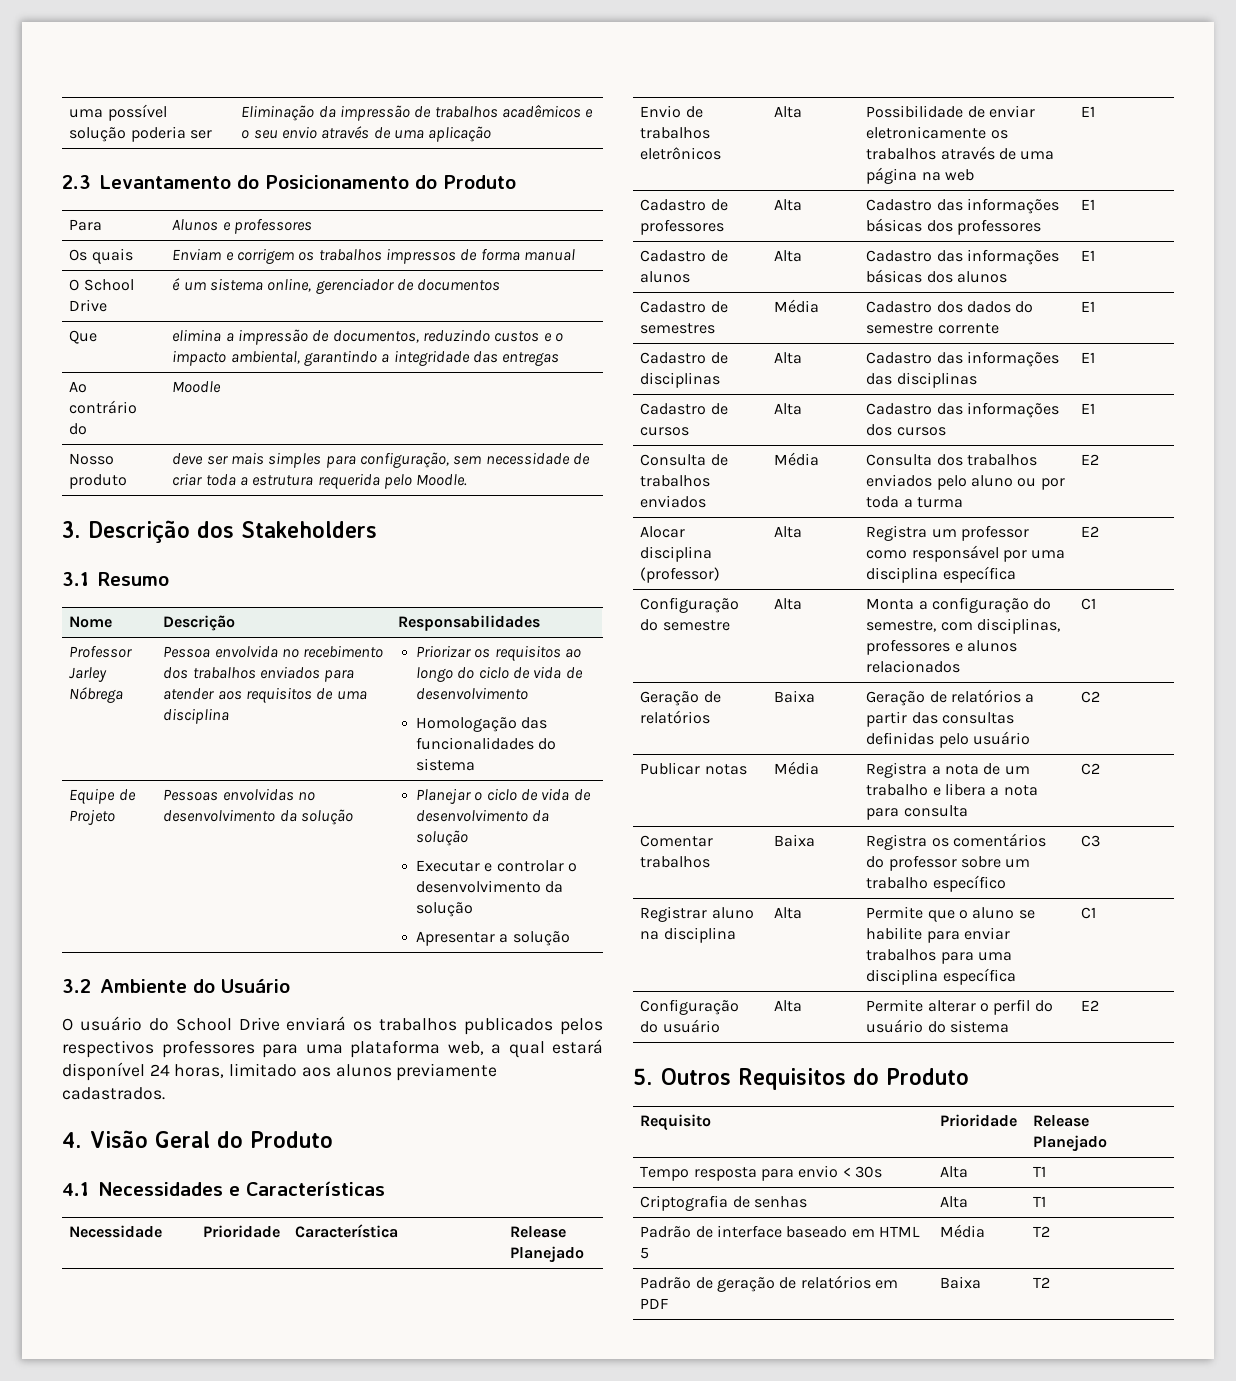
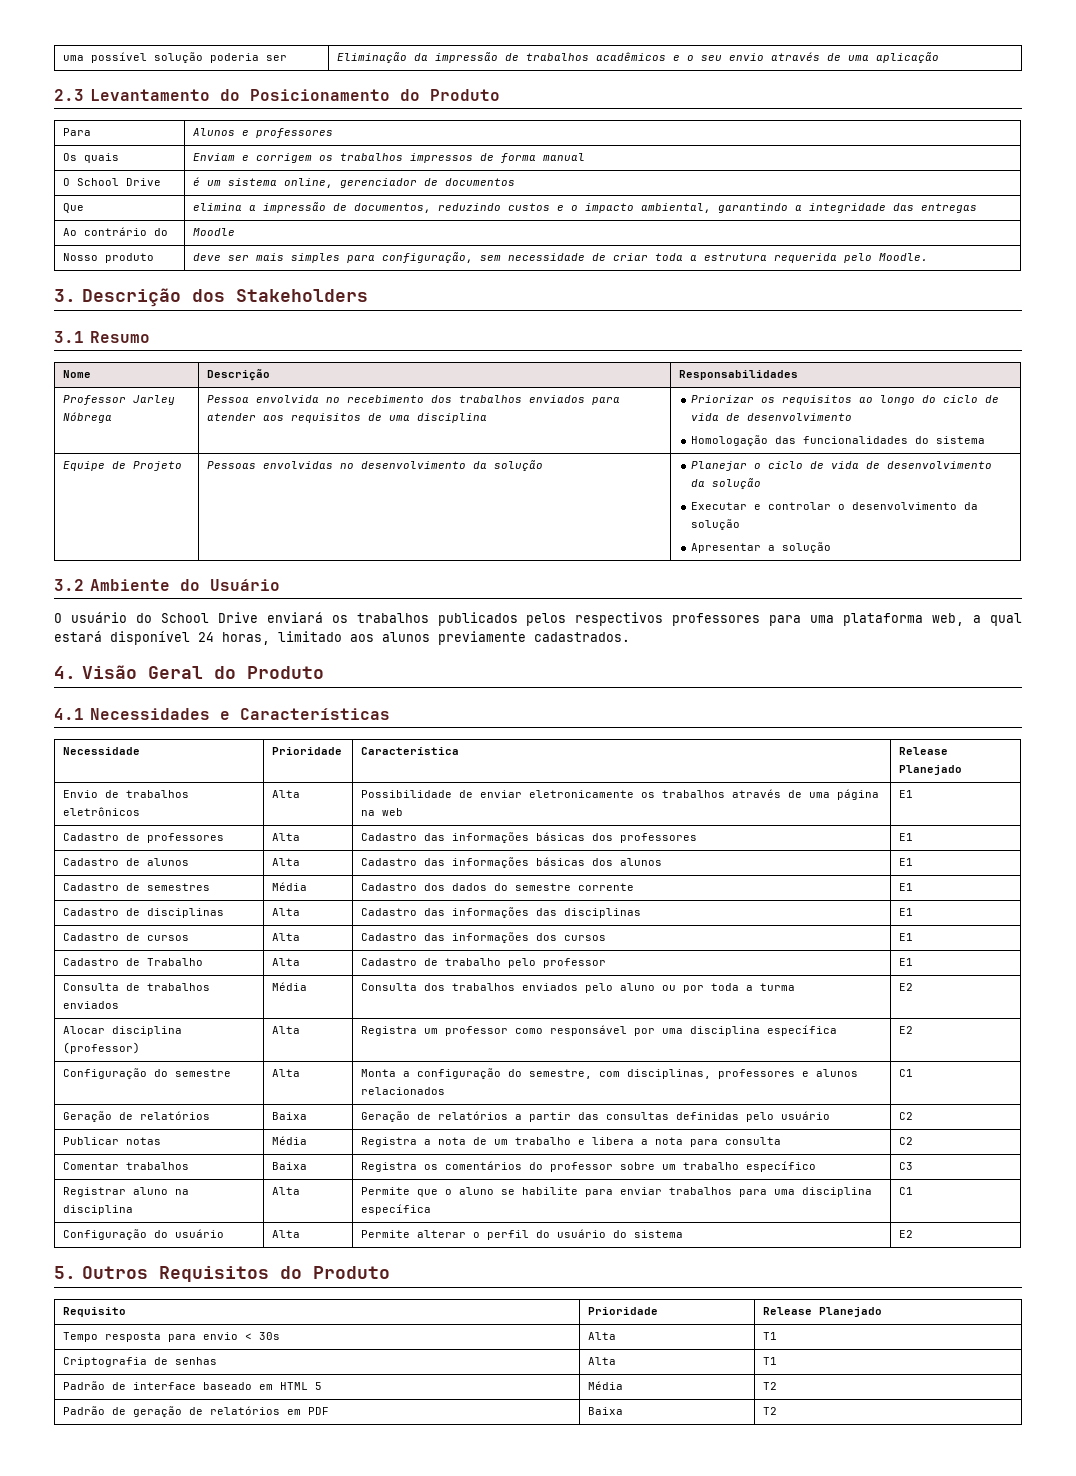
(1096, 408) none -> [63,958,204,966] [272,958,301,966] [361,958,607,968] [899,958,914,966] // Cadastro de Trabalho | Alta | Cadastro de trabalho pelo professor | E1

